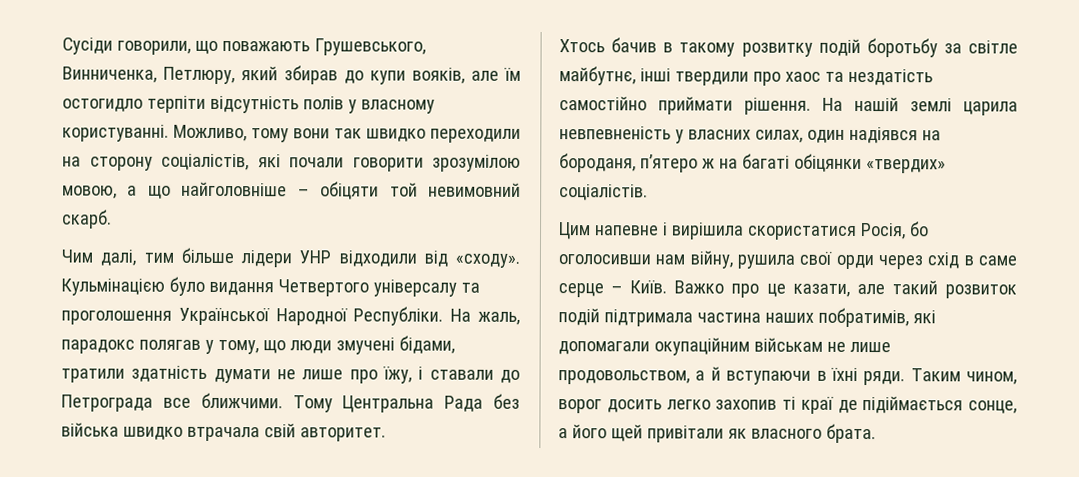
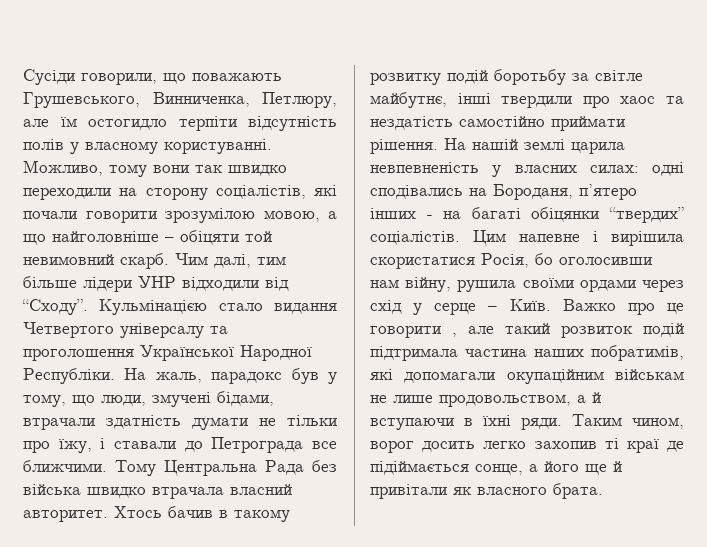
[241,65,465,85] який збирав до купи вояків, -> (337, 100) none
(112, 219) // -> (169, 261) none
[455,253,520,268] [61,276,205,296] «сходу». Кульмінацією було -> [22,299,263,315] “Cходу”. Кульмінацією стало
[138,339,201,350] полягав -> [291,368,319,384] був
[289,340,332,354] люди -> [101,395,146,406] люди,
[61,368,125,383] тратили -> [23,418,95,430] втрачали
[302,369,344,380] лише -> [287,415,337,426] тільки
[263,423,296,438] свій -> [230,484,292,495] власний
(386, 434) // -> (108, 516) none
[754,126,941,144] [559,153,715,173] силах, один надіявся на бороданя, п’ятеро ж -> [589,162,684,176] [370,184,637,200] [370,208,433,219] силах: одні сподівались на Бороданя, п’ятеро інших -
[865,159,946,174] «твердих» -> [609,207,684,223] “твердих”
(648, 192) // -> (460, 238) none
[799,251,1017,270] свої орди через схід в саме -> [522,278,684,292] [370,300,423,315] своїми ордами через схід у
[792,283,850,297] казати, -> [370,326,457,338] говорити ,
[610,424,643,442] щей -> [585,461,622,475] ще й

